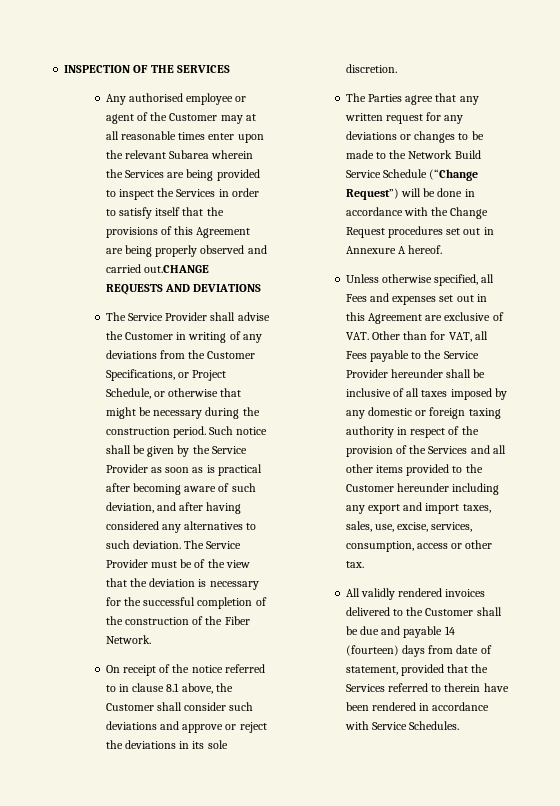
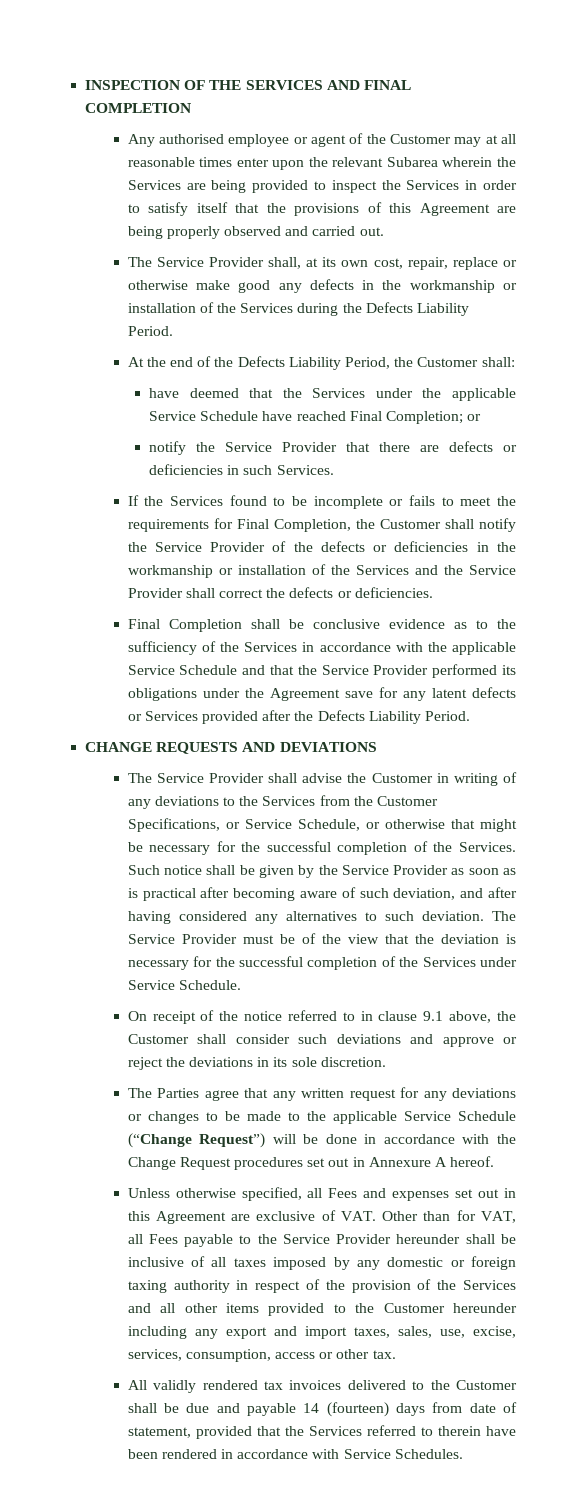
(230, 69) none -> [326,80,411,90] [85,103,192,113] AND FINAL COMPLETION
[143,265,209,273] out.CHANGE -> [359,227,384,236] [127,257,517,270] [127,279,517,293] [127,302,469,316] [127,326,173,336] [127,356,515,370] [149,388,516,401] [149,411,482,424] [149,441,517,455] [149,464,334,475] [127,495,516,509] [127,518,516,532] [127,541,517,552] [127,564,516,578] [127,587,433,598] [127,619,516,632] [127,641,516,655] [127,664,516,678] [127,687,516,701] [127,710,470,724] [85,742,153,752] out. // The Service Provider shall, at its own cost, repair, replace or otherwise make good any defects in the workmanship or installation of the Services during the Defects Liability Period. // At the end of the Defects Liability Period, the Customer shall: // have deemed that the Services under the applicable Service Schedule have reached Final Completion; or // notify the Service Provider that there are defects or deficiencies in such Services. // If the Services found to be incomplete or fails to meet the requirements for Final Completion, the Customer shall notify the Service Provider of the defects or deficiencies in the workmanship or installation of the Services and the Service Provider shall correct the defects or deficiencies. // Final Completion shall be conclusive evidence as to the sufficiency of the Services in accordance with the applicable Service Schedule and that the Service Provider performed its obligations under the Agreement save for any latent defects or Services provided after the Defects Liability Period. // CHANGE
(157, 354) none -> [223,796,316,806] to the Services
[192,370,227,381] Project -> [244,819,292,829] Service
[205,407,260,419] [105,426,206,438] during the construction period. -> [216,841,516,855] for the successful completion of the Services.
[124,616,250,625] [105,635,151,644] construction of the Fiber Network. -> [422,957,517,967] [127,980,241,990] Services under Service Schedule.
[166,683,180,692] 8.1 -> [423,1011,444,1021] 9.1
[408,150,481,159] Network Build -> [332,1111,397,1124] applicable
(443, 592) none -> [263,1381,283,1390] tax

